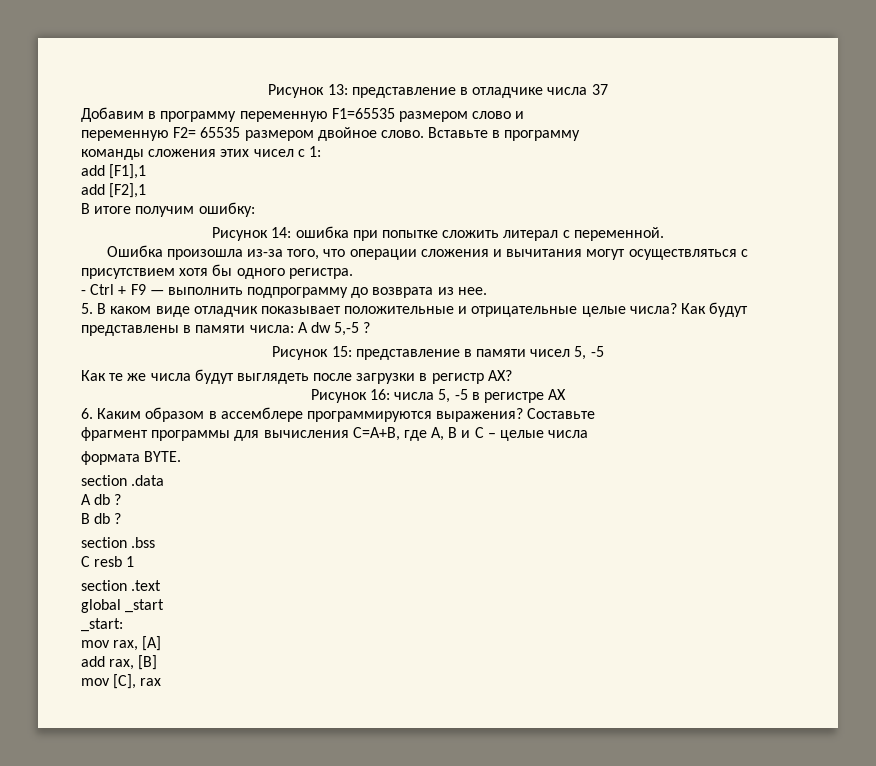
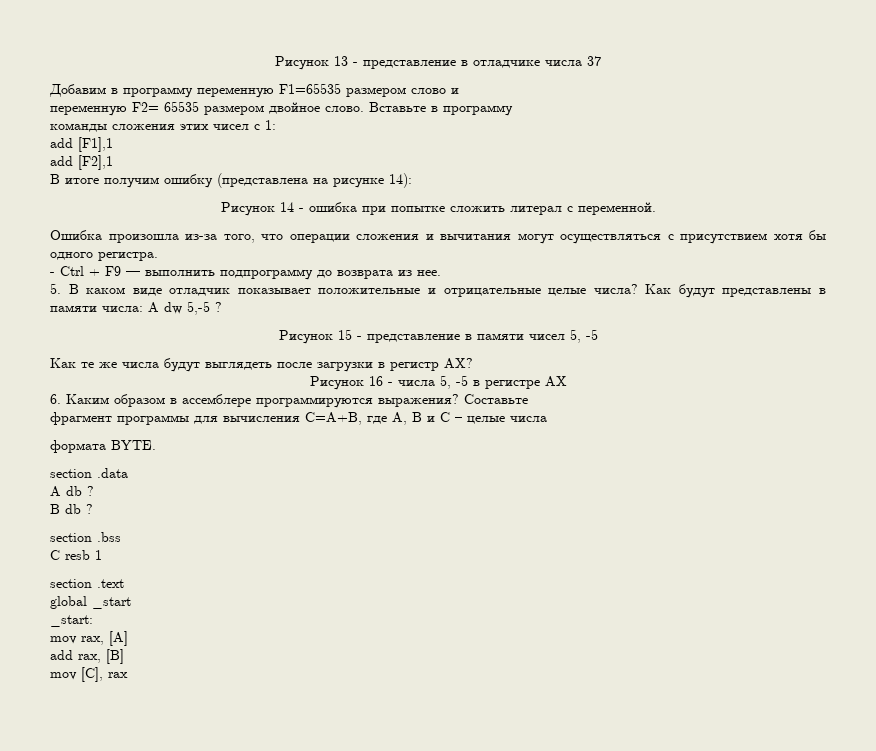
[268,84,348,98] Рисунок 13: -> [275,56,358,70] Рисунок 13 -
[198,202,255,217] [212,227,292,241] ошибку: // Рисунок 14: -> [164,173,412,188] [220,202,304,216] ошибку (представлена на рисунке 14): // Рисунок 14 -
[331,346,352,357] 15: -> [337,329,362,340] 15 -
[370,389,391,400] 16: -> [368,376,393,386] 16 -

